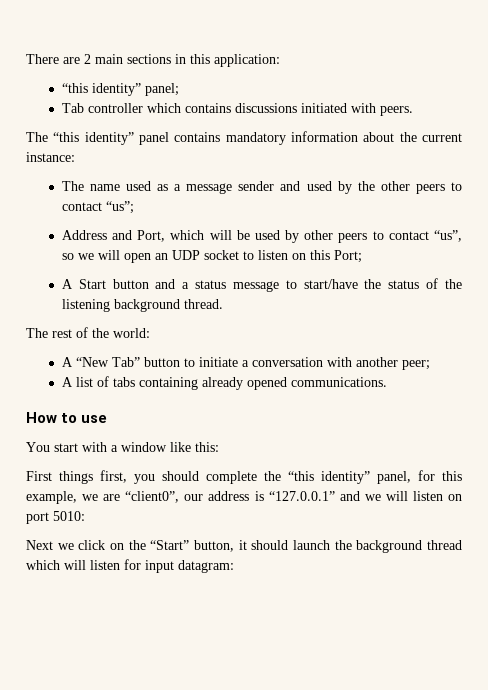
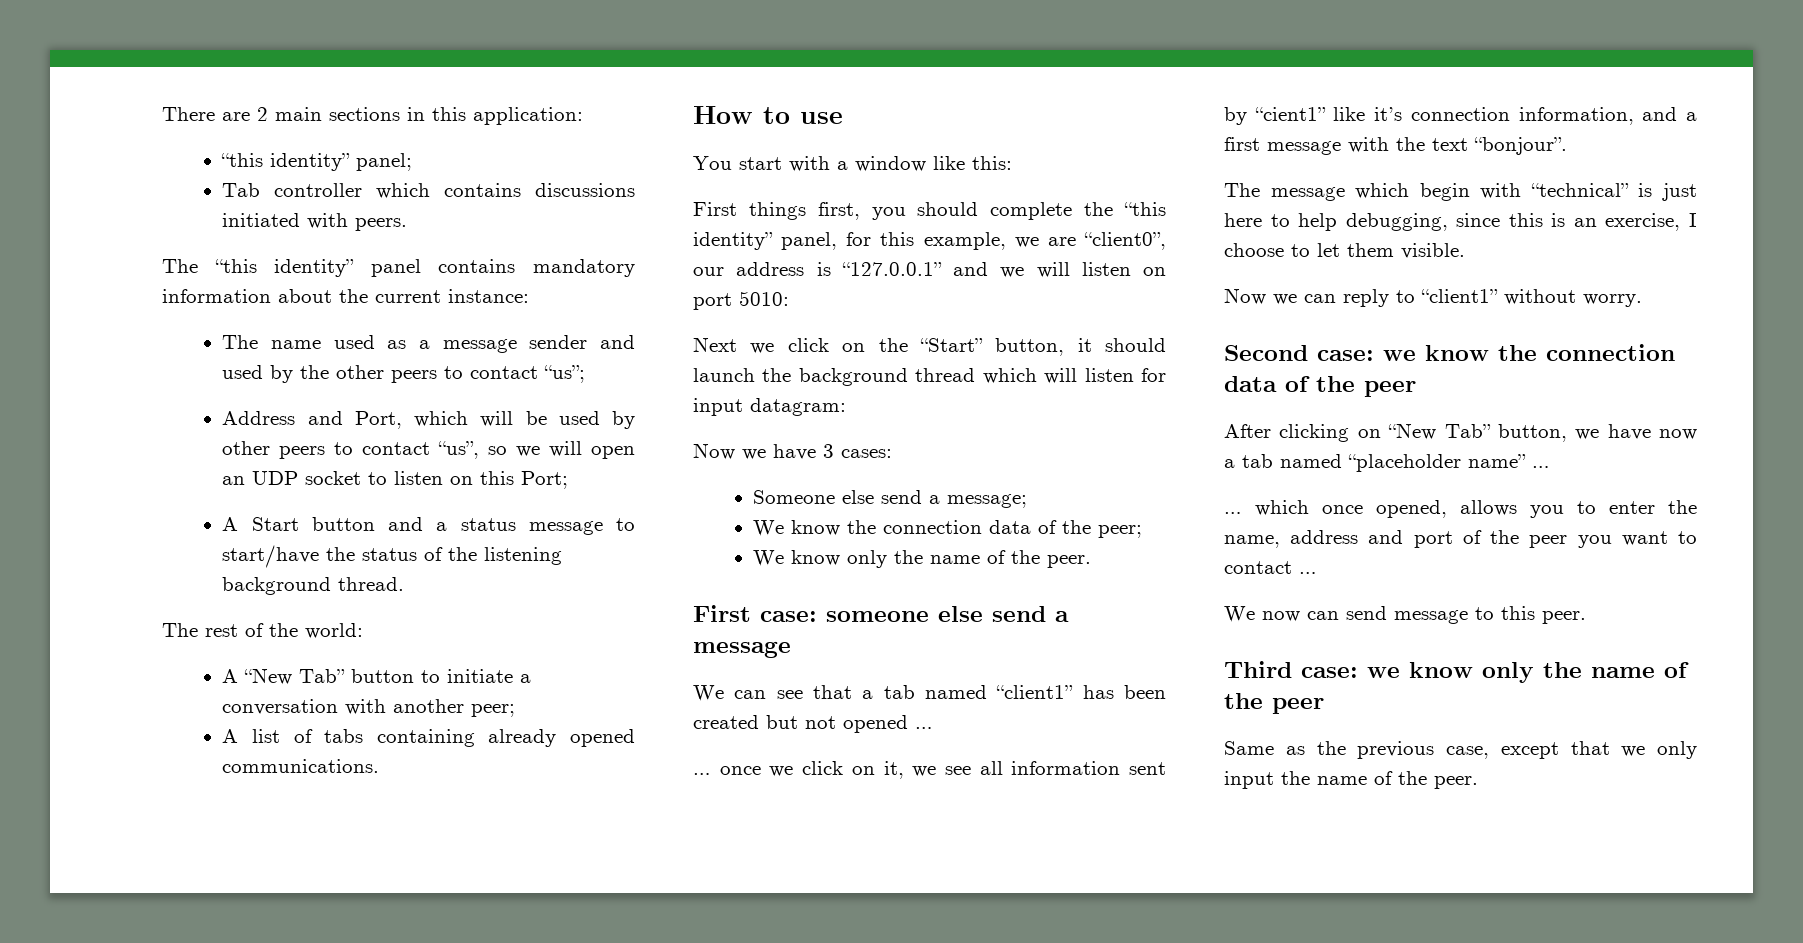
(234, 566) none -> [693,443,892,460] [753,490,1028,508] [753,520,1143,538] [753,550,1092,568] [693,605,1069,622] [693,641,791,658] [693,685,1166,701] [693,715,933,733] [693,761,1166,779] [1224,107,1697,125] [1224,137,1567,155] [1224,183,1697,201] [1224,213,1697,231] [1224,243,1465,259] [1224,288,1642,307] [1224,344,1675,361] [1224,376,1416,397] [1224,423,1697,442] [1224,454,1550,472] [1224,500,1697,518] [1224,530,1697,548] [1224,561,1317,574] [1224,606,1586,624] [1224,661,1689,683] [1224,693,1324,714] [1224,741,1697,759] [1224,771,1478,789] // Now we have 3 cases: // Someone else send a message; // We know the connection data of the peer; // We know only the name of the peer. // First case: someone else send a message // We can see that a tab named “client1” has been created but not opened … // … once we click on it, we see all information sent by “cient1” like it’s connection information, and a first message with the text “bonjour”. // The message which begin with “technical” is just here to help debugging, since this is an exercise, I choose to let them visible. // Now we can reply to “client1” without worry. // Second case: we know the connection data of the peer // After clicking on “New Tab” button, we have now a tab named “placeholder name” … // … which once opened, allows you to enter the name, address and port of the peer you want to contact … // We now can send message to this peer. // Third case: we know only the name of the peer // Same as the previous case, except that we only input the name of the peer.

